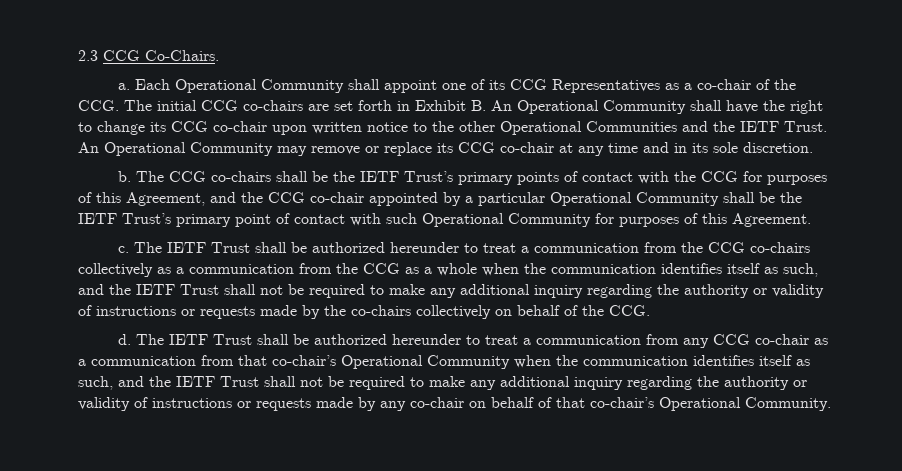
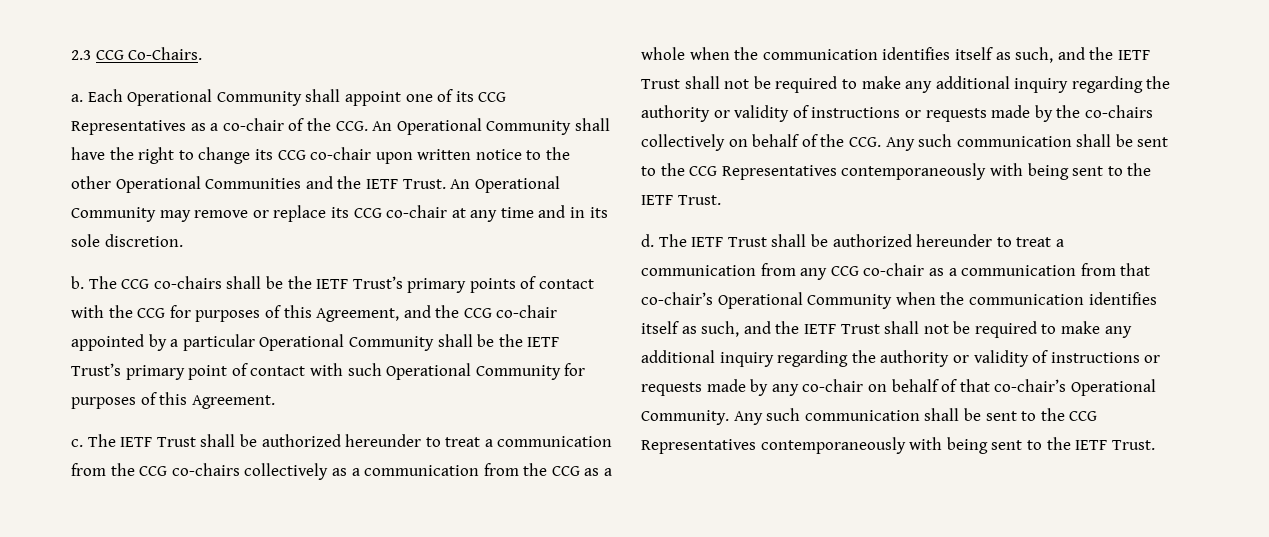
[124,100,486,111] The initial CCG co-chairs are set forth in Exhibit B. -> (368, 126) none
(650, 310) none -> [885,134,1169,151] [641,163,1152,180] [641,195,721,205] Any such communication shall be sent to the CCG Representatives contemporaneously with being sent to the IETF Trust.
(831, 404) none -> [733,408,1098,425] [641,437,1155,454] Any such communication shall be sent to the CCG Representatives contemporaneously with being sent to the IETF Trust.

